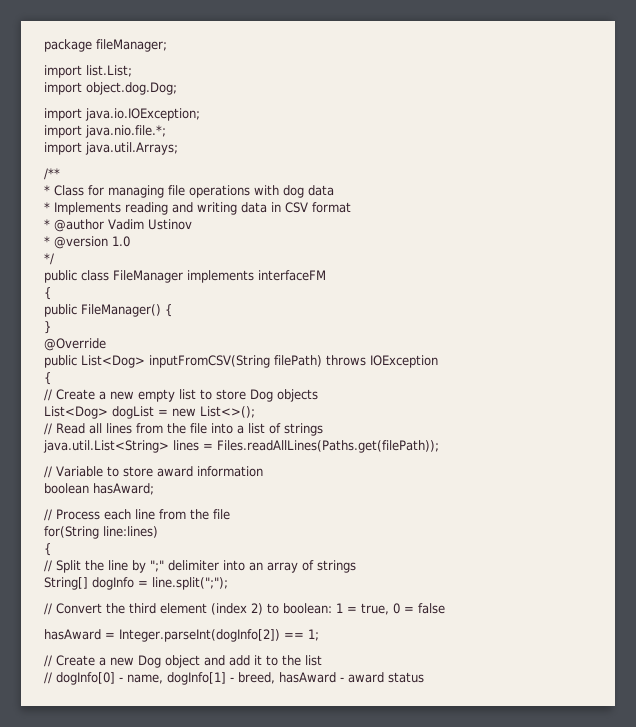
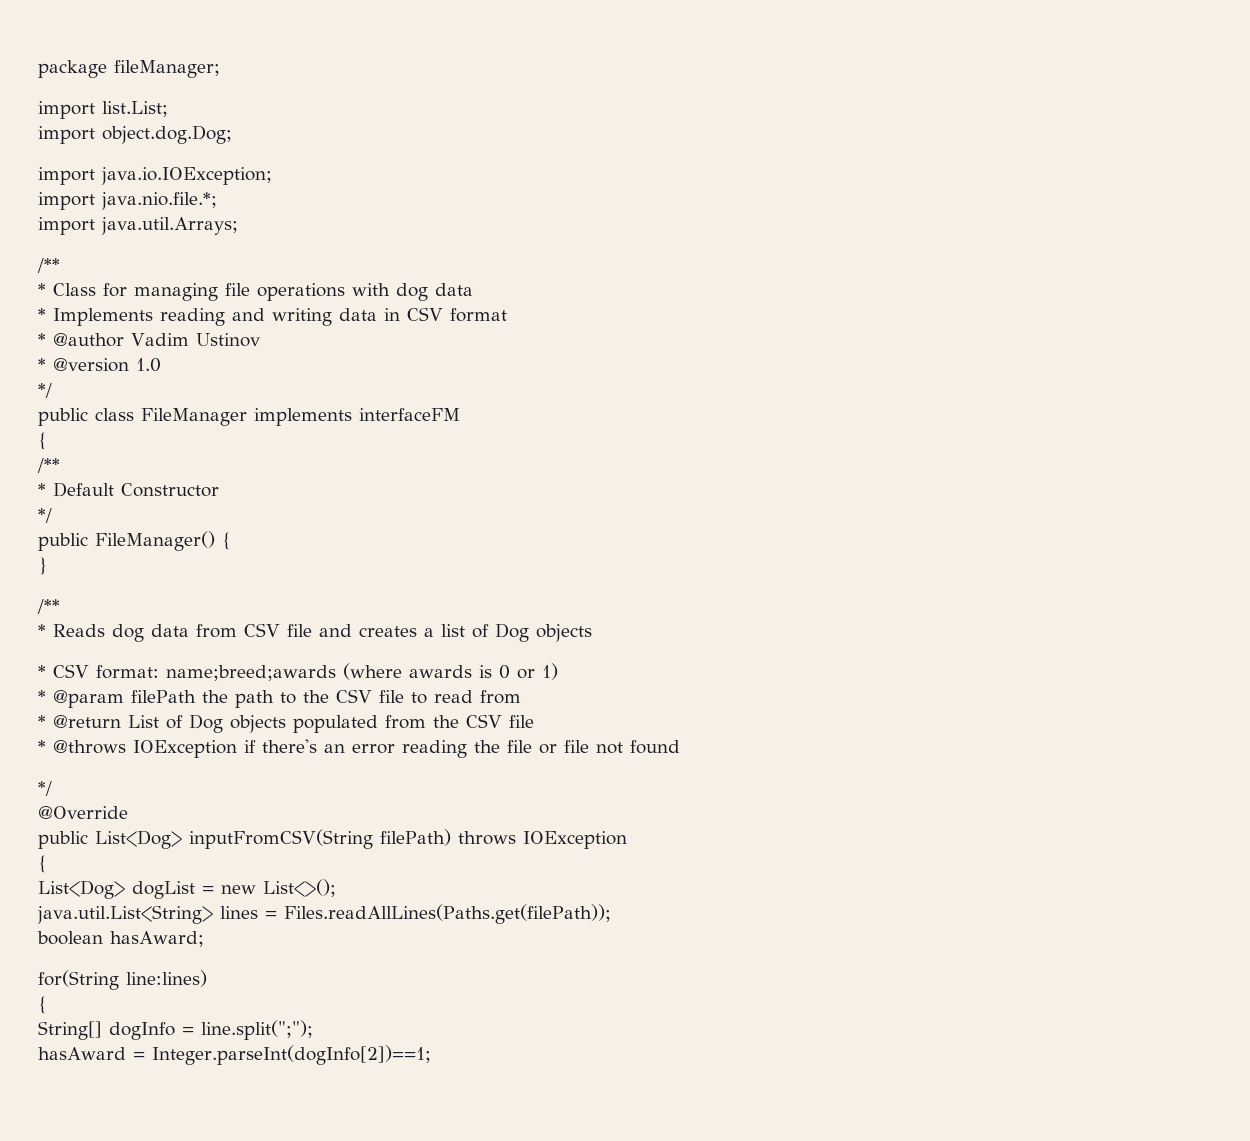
(51, 293) none -> [37,458,60,473] [38,482,219,497] [38,508,52,523] // /** // * Default Constructor // */
(51, 327) none -> [37,599,60,614] [38,623,592,642] [38,663,558,681] [38,689,521,708] [38,714,534,733] [38,739,680,758] [38,781,52,796] // /** // * Reads dog data from CSV file and creates a list of Dog objects // * CSV format: name;breed;awards (where awards is 0 or 1) // * @param filePath the path to the CSV file to read from // * @return List of Dog objects populated from the CSV file // * @throws IOException if there's an error reading the file or file not found // */
[44,389,318,402] // // Create a new empty list to store Dog objects -> (48, 864) none
[44,423,323,436] [43,440,439,453] [44,466,263,478] [44,483,154,495] [44,509,230,521] [44,526,158,539] [44,543,51,556] [44,560,356,573] [44,577,228,590] [44,603,445,615] [44,629,319,642] [44,655,322,668] [44,672,424,685] // Read all lines from the file into a list of strings // java.util.List<String> lines = Files.readAllLines(Paths.get(filePath)); // // Variable to store award information // boolean hasAward; // // Process each line from the file // for(String line:lines) // { // // Split the line by ";" delimiter into an array of strings // String[] dogInfo = line.split(";"); // // Convert the third element (index 2) to boolean: 1 = true, 0 = false // hasAward = Integer.parseInt(dogInfo[2]) == 1; // // Create a new Dog object and add it to the list // // dogInfo[0] - name, dogInfo[1] - breed, hasAward - award status -> [37,904,611,924] [37,931,204,947] [38,970,207,990] [38,996,48,1014] [38,1020,313,1040] [38,1045,431,1065] java.util.List<String> lines = Files.readAllLines(Paths.get(filePath)); // boolean hasAward; // for(String line:lines) // { // String[] dogInfo = line.split(";"); // hasAward = Integer.parseInt(dogInfo[2])==1;

